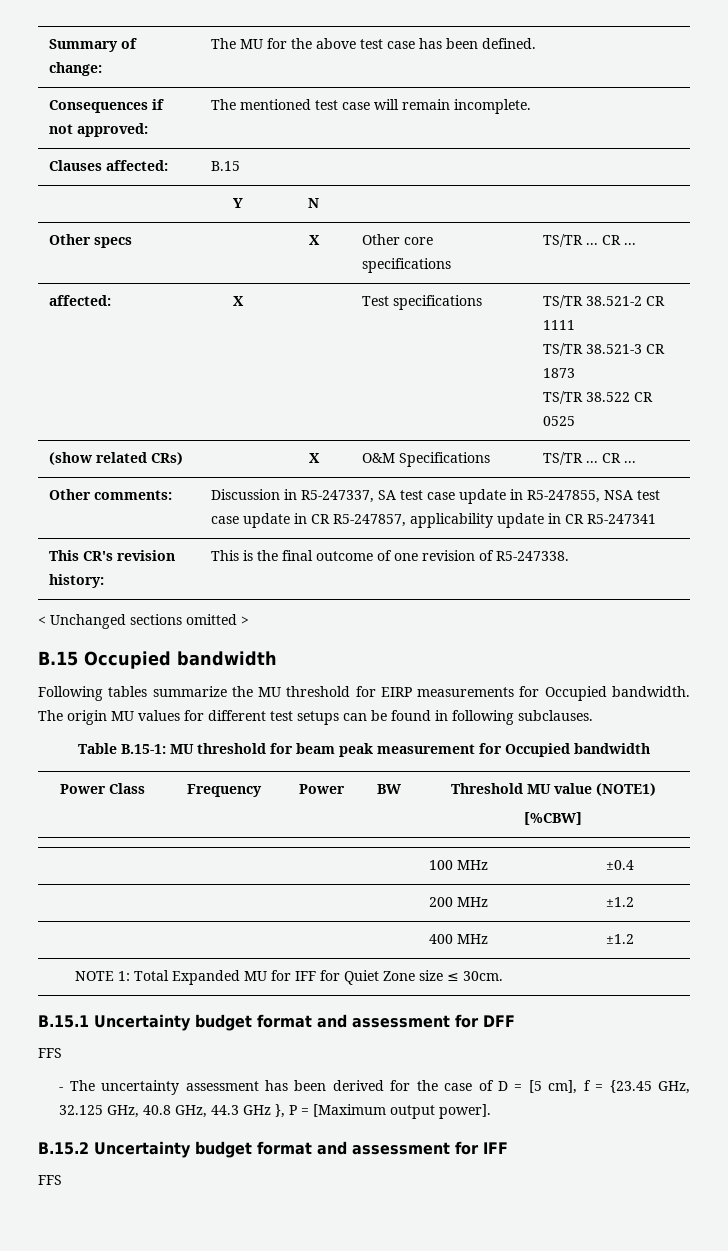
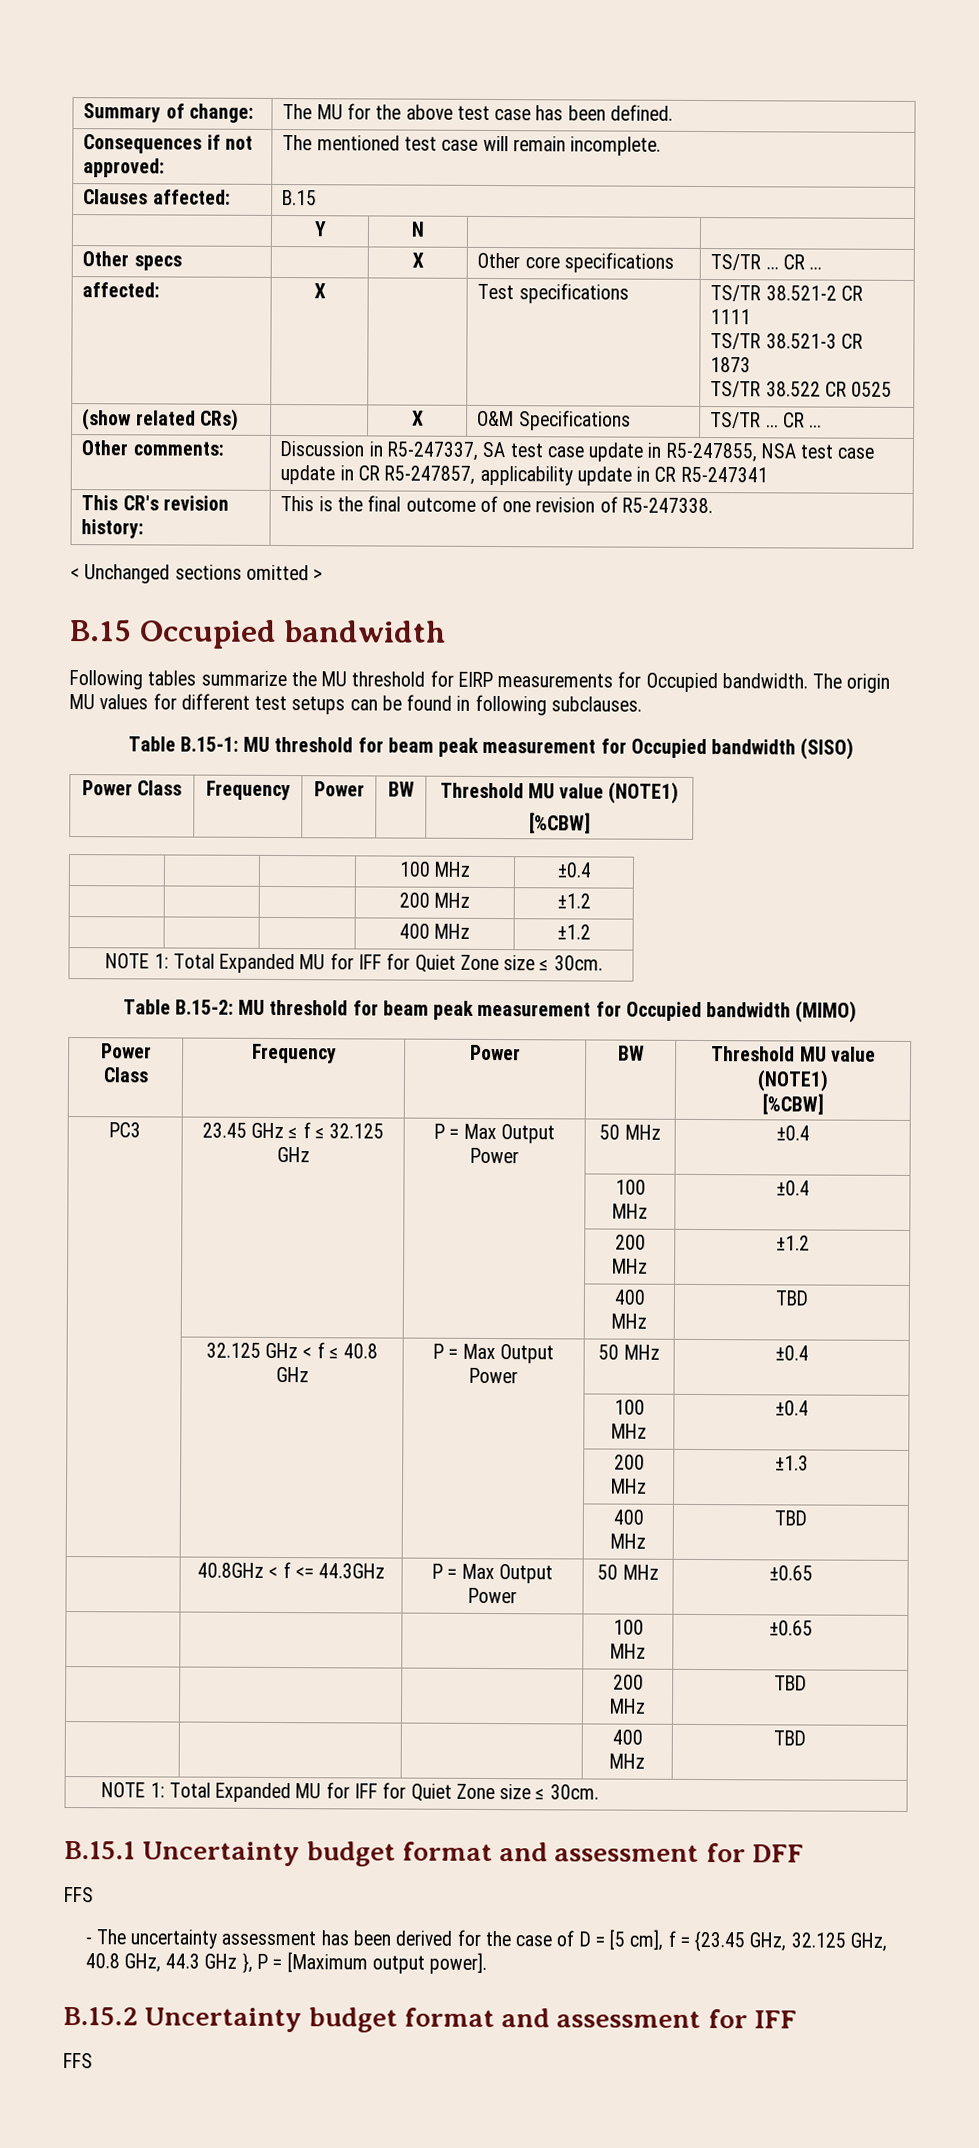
(650, 748) none -> [800,737,855,760] (SISO)
(503, 976) none -> [122,999,858,1023] [100,1043,152,1059] [102,1067,149,1083] [251,1043,337,1064] [469,1044,521,1061] [617,1045,645,1061] [711,1046,876,1062] [757,1069,829,1092] [761,1093,824,1115] [109,1122,141,1138] [201,1122,385,1139] [276,1146,310,1163] [434,1123,555,1144] [469,1147,519,1164] [599,1124,661,1140] [775,1125,810,1141] [614,1179,646,1195] [612,1203,648,1219] [775,1180,810,1196] [614,1234,646,1250] [612,1258,648,1274] [775,1235,810,1251] [613,1289,645,1305] [611,1313,647,1329] [775,1290,808,1306] [205,1342,379,1359] [275,1366,309,1383] [433,1343,554,1364] [468,1367,518,1384] [598,1344,660,1360] [774,1345,809,1361] [613,1399,645,1415] [611,1423,647,1439] [774,1400,809,1416] [613,1454,645,1470] [611,1478,647,1494] [774,1455,809,1471] [612,1509,644,1525] [610,1533,646,1549] [774,1510,807,1526] [196,1562,386,1579] [432,1563,553,1584] [467,1587,517,1604] [597,1564,659,1580] [768,1565,813,1581] [612,1619,644,1635] [610,1643,646,1659] [768,1620,813,1636] [612,1674,644,1690] [609,1698,646,1714] [774,1675,807,1691] [611,1729,643,1745] [609,1753,645,1769] [773,1730,806,1746] [101,1782,599,1803] // Table B.15-2: MU threshold for beam peak measurement for Occupied bandwidth (MIMO) // Power Class | Frequency | Power | BW | Threshold MU value (NOTE1) // [%CBW] // PC3 | 23.45 GHz ≤ f ≤ 32.125 GHz | P = Max Output Power | 50 MHz | ±0.4 // | | | 100 MHz | ±0.4 // | | | 200 MHz | ±1.2 // | | | 400 MHz | TBD // | 32.125 GHz < f ≤ 40.8 GHz | P = Max Output Power | 50 MHz | ±0.4 // | | | 100 MHz | ±0.4 // | | | 200 MHz | ±1.3 // | | | 400 MHz | TBD // | 40.8GHz < f <= 44.3GHz | P = Max Output Power | 50 MHz | ±0.65 // | | | 100 MHz | ±0.65 // | | | 200 MHz | TBD // | | | 400 MHz | TBD // NOTE 1: Total Expanded MU for IFF for Quiet Zone size ≤ 30cm.

